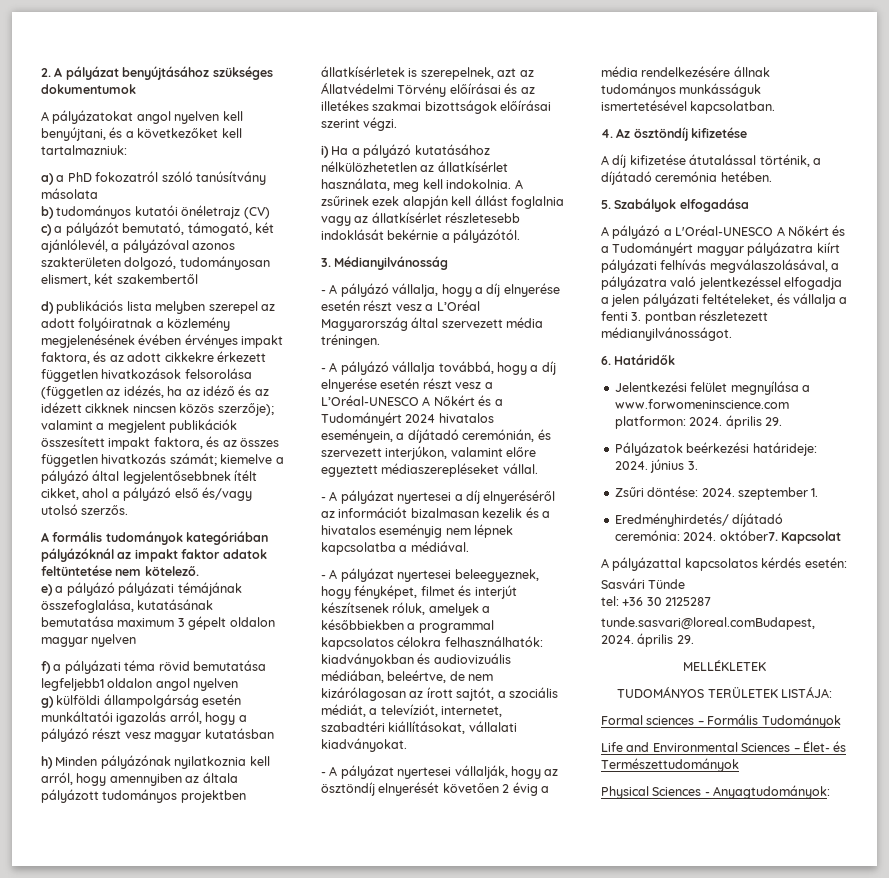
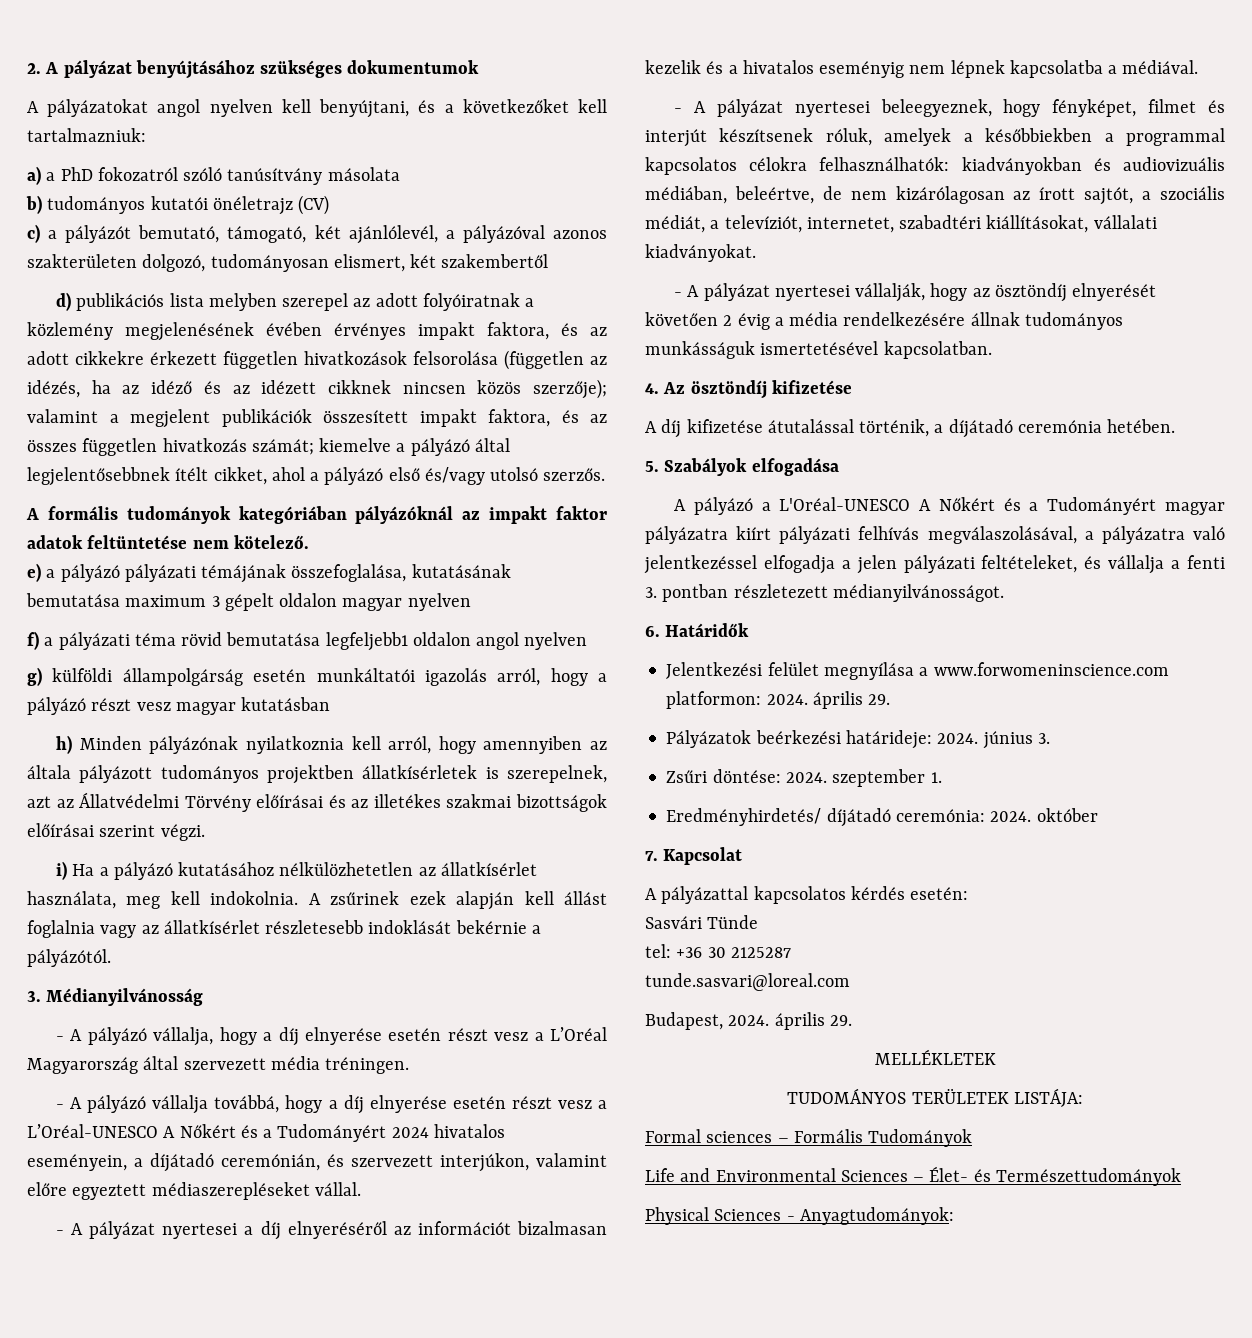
[719,530,778,541] október7. -> [1036,808,1098,822] [645,851,658,861] október // 7.
[601,617,815,630] tunde.sasvari@loreal.comBudapest, -> [645,973,850,991] [645,1012,723,1030] tunde.sasvari@loreal.com // Budapest,

